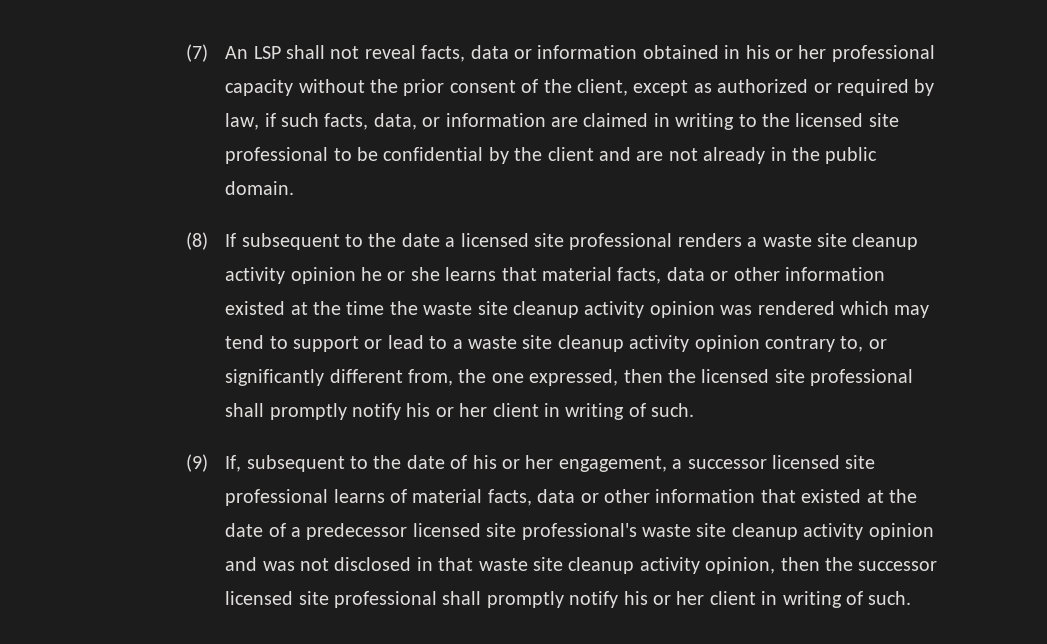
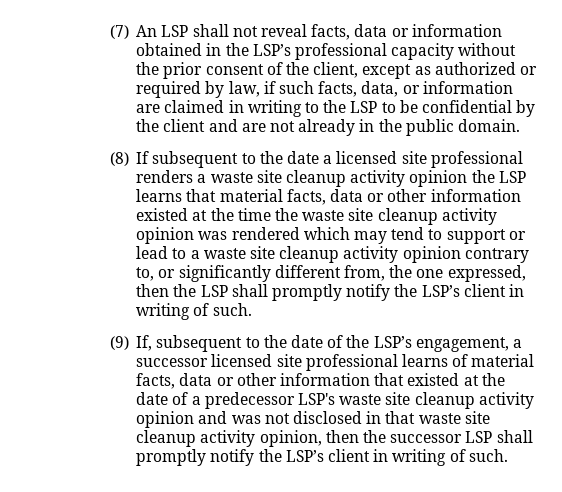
[745,45,827,59] his or her -> [225,43,291,56] the LSP’s
[795,113,899,127] [225,147,329,164] licensed site professional -> [350,101,378,113] LSP
[360,267,440,281] he or she -> [471,170,526,183] the LSP
[701,369,914,386] [225,403,488,420] licensed site professional shall promptly notify his or her -> [200,284,460,301] LSP shall promptly notify the LSP’s
[472,455,554,469] his or her -> [346,335,412,348] the LSP’s
[412,523,637,540] licensed site professional's -> [298,393,336,405] LSP's
[225,591,705,608] licensed site professional shall promptly notify his or her -> [465,430,533,443] [136,449,324,466] LSP shall promptly notify the LSP’s

